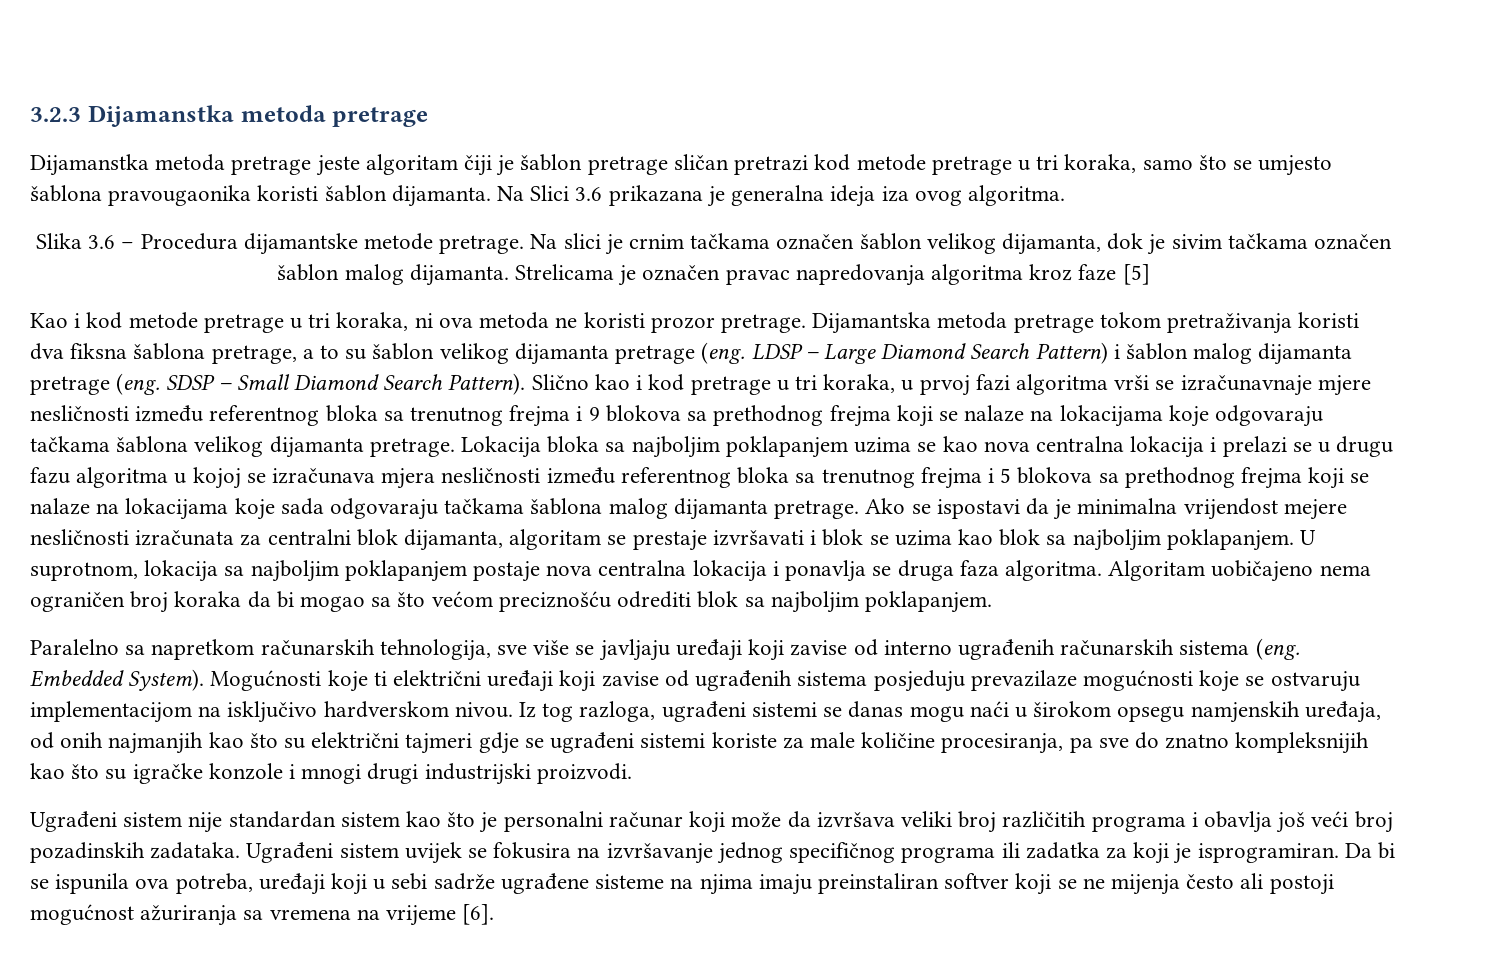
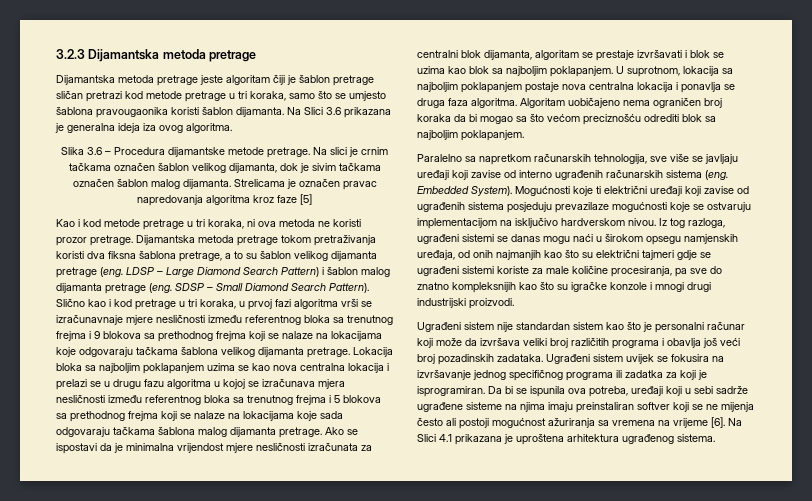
[87,105,234,127] Dijamanstka -> [88,49,160,62] Dijamantska
[30,154,149,176] Dijamanstka -> [56,75,115,85] Dijamantska
[1283,499,1347,520] mejere -> [226,443,253,453] mjere
(495, 914) none -> [728,418,742,426] [417,434,715,445] Na Slici 4.1 prikazana je uproštena arhitektura ugrađenog sistema.

